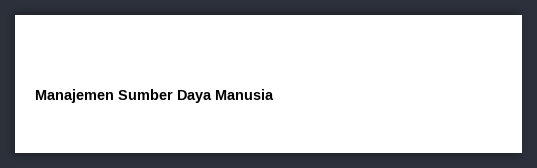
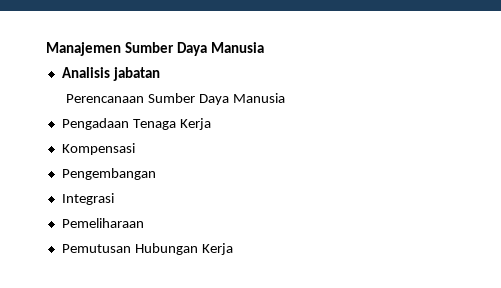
(274, 94) none -> [61,67,160,81] [66,93,286,105] [61,118,211,130] [61,143,135,155] [61,168,156,180] [61,193,114,205] [61,218,144,228] [61,243,233,255] // Analisis jabatan // Perencanaan Sumber Daya Manusia // Pengadaan Tenaga Kerja // Kompensasi // Pengembangan // Integrasi // Pemeliharaan // Pemutusan Hubungan Kerja

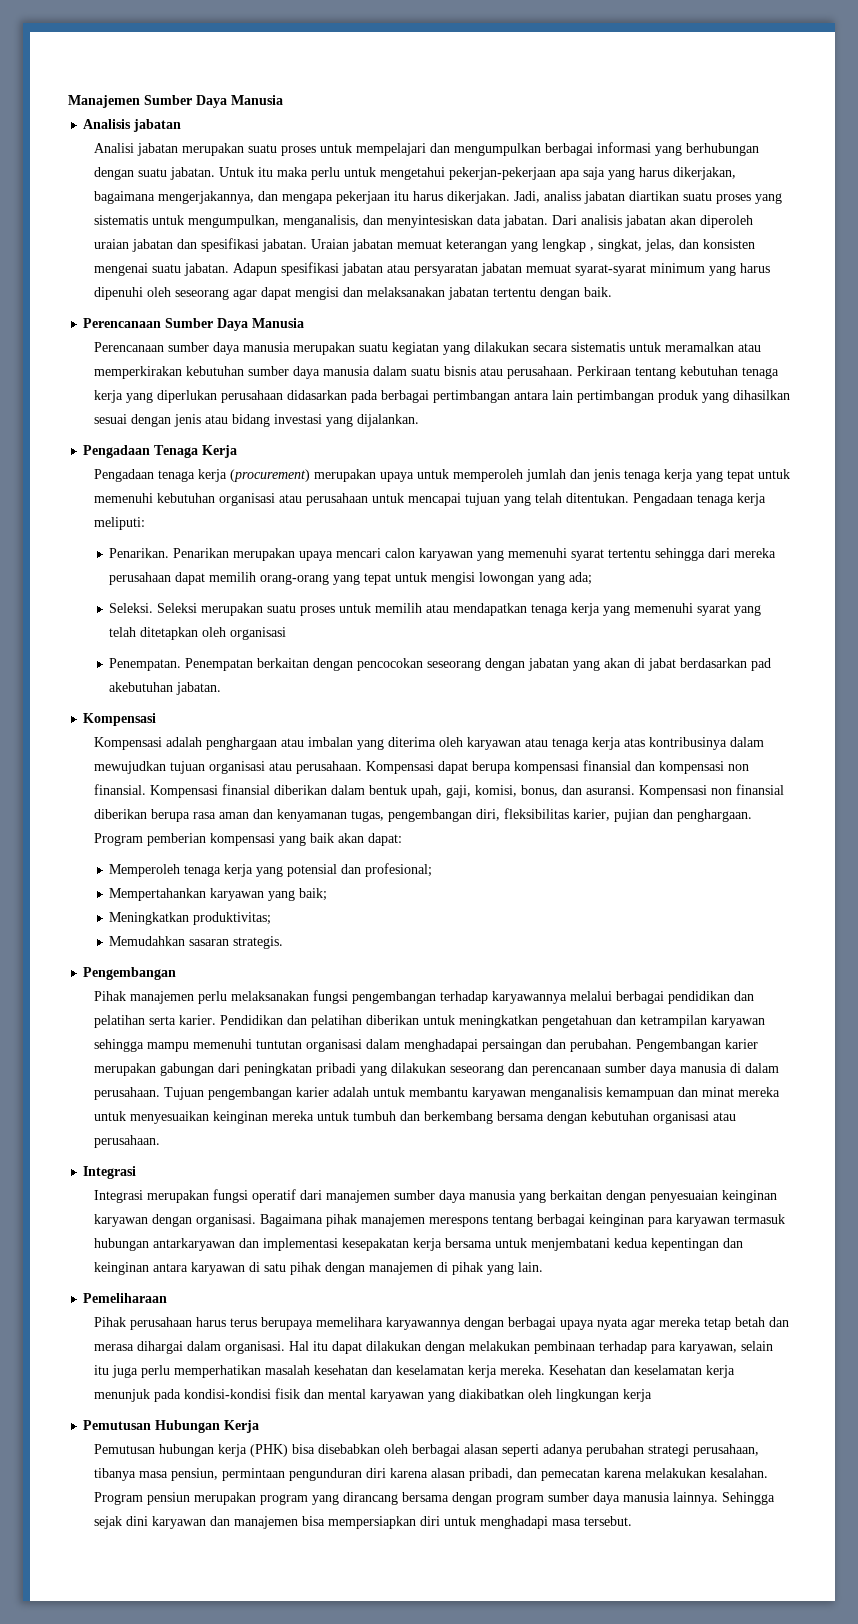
[66,93,286,105] [61,118,211,130] [61,143,135,155] [61,168,156,180] [61,193,114,205] [61,218,144,228] [61,243,233,255] Perencanaan Sumber Daya Manusia // Pengadaan Tenaga Kerja // Kompensasi // Pengembangan // Integrasi // Pemeliharaan // Pemutusan Hubungan Kerja -> [93,142,759,156] [93,167,736,180] [93,191,782,204] [93,215,753,228] [93,238,755,252] [93,262,770,276] [93,287,612,300] [83,318,305,331] [93,342,761,355] [93,366,779,379] [93,390,790,403] [93,414,419,427] [83,445,238,458] [93,469,790,482] [93,493,766,506] [93,517,145,530] [109,548,777,561] [109,572,593,585] [109,603,762,616] [109,627,287,640] [109,658,772,671] [109,682,222,695] [83,713,157,726] [93,737,764,750] [93,760,749,774] [93,784,784,798] [93,808,752,822] [93,833,402,846] [109,863,433,877] [109,888,328,901] [109,912,272,925] [109,936,284,949] [83,967,177,980] [93,990,754,1004] [93,1015,765,1028] [93,1039,758,1052] [93,1063,779,1076] [93,1087,780,1100] [93,1111,736,1124] [93,1135,160,1148] [83,1166,137,1179] [93,1189,777,1203] [93,1214,785,1227] [93,1238,743,1251] [93,1262,543,1275] [83,1293,168,1303] [93,1317,789,1330] [93,1341,773,1354] [93,1365,735,1378] [93,1388,652,1402] [83,1420,260,1433] [93,1444,759,1457] [93,1468,768,1481] [93,1492,775,1505] [93,1516,632,1529] Analisi jabatan merupakan suatu proses untuk mempelajari dan mengumpulkan berbagai informasi yang berhubungan dengan suatu jabatan. Untuk itu maka perlu untuk mengetahui pekerjan-pekerjaan apa saja yang harus dikerjakan, bagaimana mengerjakannya, dan mengapa pekerjaan itu harus dikerjakan. Jadi, analiss jabatan diartikan suatu proses yang sistematis untuk mengumpulkan, menganalisis, dan menyintesiskan data jabatan. Dari analisis jabatan akan diperoleh uraian jabatan dan spesifikasi jabatan. Uraian jabatan memuat keterangan yang lengkap , singkat, jelas, dan konsisten mengenai suatu jabatan. Adapun spesifikasi jabatan atau persyaratan jabatan memuat syarat-syarat minimum yang harus dipenuhi oleh seseorang agar dapat mengisi dan melaksanakan jabatan tertentu dengan baik. // Perencanaan Sumber Daya Manusia // Perencanaan sumber daya manusia merupakan suatu kegiatan yang dilakukan secara sistematis untuk meramalkan atau memperkirakan kebutuhan sumber daya manusia dalam suatu bisnis atau perusahaan. Perkiraan tentang kebutuhan tenaga kerja yang diperlukan perusahaan didasarkan pada berbagai pertimbangan antara lain pertimbangan produk yang dihasilkan sesuai dengan jenis atau bidang investasi yang dijalankan. // Pengadaan Tenaga Kerja // Pengadaan tenaga kerja (procurement) merupakan upaya untuk memperoleh jumlah dan jenis tenaga kerja yang tepat untuk memenuhi kebutuhan organisasi atau perusahaan untuk mencapai tujuan yang telah ditentukan. Pengadaan tenaga kerja meliputi: // Penarikan. Penarikan merupakan upaya mencari calon karyawan yang memenuhi syarat tertentu sehingga dari mereka perusahaan dapat memilih orang-orang yang tepat untuk mengisi lowongan yang ada; // Seleksi. Seleksi merupakan suatu proses untuk memilih atau mendapatkan tenaga kerja yang memenuhi syarat yang telah ditetapkan oleh organisasi // Penempatan. Penempatan berkaitan dengan pencocokan seseorang dengan jabatan yang akan di jabat berdasarkan pad akebutuhan jabatan. // Kompensasi // Kompensasi adalah penghargaan atau imbalan yang diterima oleh karyawan atau tenaga kerja atas kontribusinya dalam mewujudkan tujuan organisasi atau perusahaan. Kompensasi dapat berupa kompensasi finansial dan kompensasi non finansial. Kompensasi finansial diberikan dalam bentuk upah, gaji, komisi, bonus, dan asuransi. Kompensasi non finansial diberikan berupa rasa aman dan kenyamanan tugas, pengembangan diri, fleksibilitas karier, pujian dan penghargaan. Program pemberian kompensasi yang baik akan dapat: // Memperoleh tenaga kerja yang potensial dan profesional; // Mempertahankan karyawan yang baik; // Meningkatkan produktivitas; // Memudahkan sasaran strategis. // Pengembangan // Pihak manajemen perlu melaksanakan fungsi pengembangan terhadap karyawannya melalui berbagai pendidikan dan pelatihan serta karier. Pendidikan dan pelatihan diberikan untuk meningkatkan pengetahuan dan ketrampilan karyawan sehingga mampu memenuhi tuntutan organisasi dalam menghadapai persaingan dan perubahan. Pengembangan karier merupakan gabungan dari peningkatan pribadi yang dilakukan seseorang dan perencanaan sumber daya manusia di dalam perusahaan. Tujuan pengembangan karier adalah untuk membantu karyawan menganalisis kemampuan dan minat mereka untuk menyesuaikan keinginan mereka untuk tumbuh dan berkembang bersama dengan kebutuhan organisasi atau perusahaan. // Integrasi // Integrasi merupakan fungsi operatif dari manajemen sumber daya manusia yang berkaitan dengan penyesuaian keinginan karyawan dengan organisasi. Bagaimana pihak manajemen merespons tentang berbagai keinginan para karyawan termasuk hubungan antarkaryawan dan implementasi kesepakatan kerja bersama untuk menjembatani kedua kepentingan dan keinginan antara karyawan di satu pihak dengan manajemen di pihak yang lain. // Pemeliharaan // Pihak perusahaan harus terus berupaya memelihara karyawannya dengan berbagai upaya nyata agar mereka tetap betah dan merasa dihargai dalam organisasi. Hal itu dapat dilakukan dengan melakukan pembinaan terhadap para karyawan, selain itu juga perlu memperhatikan masalah kesehatan dan keselamatan kerja mereka. Kesehatan dan keselamatan kerja menunjuk pada kondisi-kondisi fisik dan mental karyawan yang diakibatkan oleh lingkungan kerja // Pemutusan Hubungan Kerja // Pemutusan hubungan kerja (PHK) bisa disebabkan oleh berbagai alasan seperti adanya perubahan strategi perusahaan, tibanya masa pensiun, permintaan pengunduran diri karena alasan pribadi, dan pemecatan karena melakukan kesalahan. Program pensiun merupakan program yang dirancang bersama dengan program sumber daya manusia lainnya. Sehingga sejak dini karyawan dan manajemen bisa mempersiapkan diri untuk menghadapi masa tersebut.

